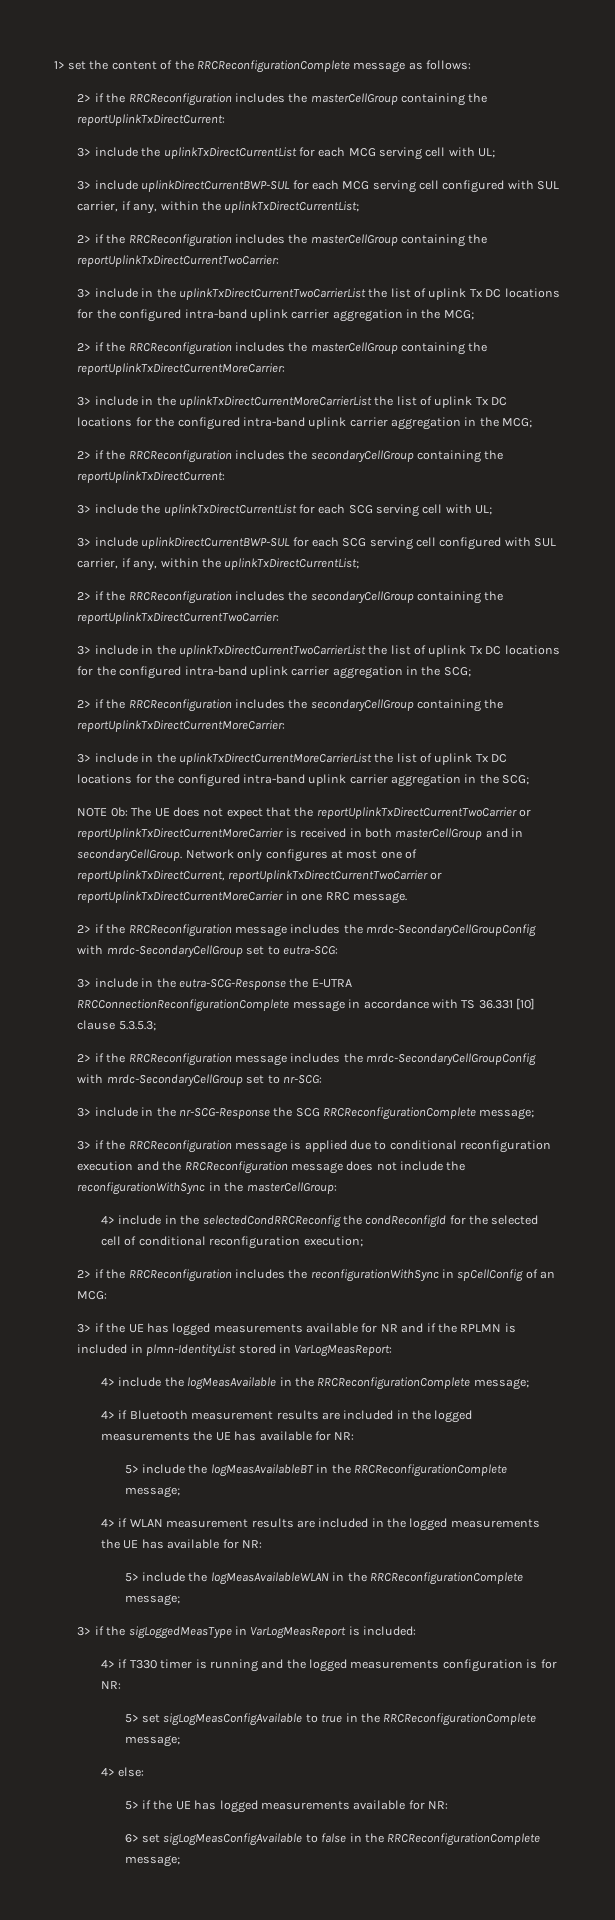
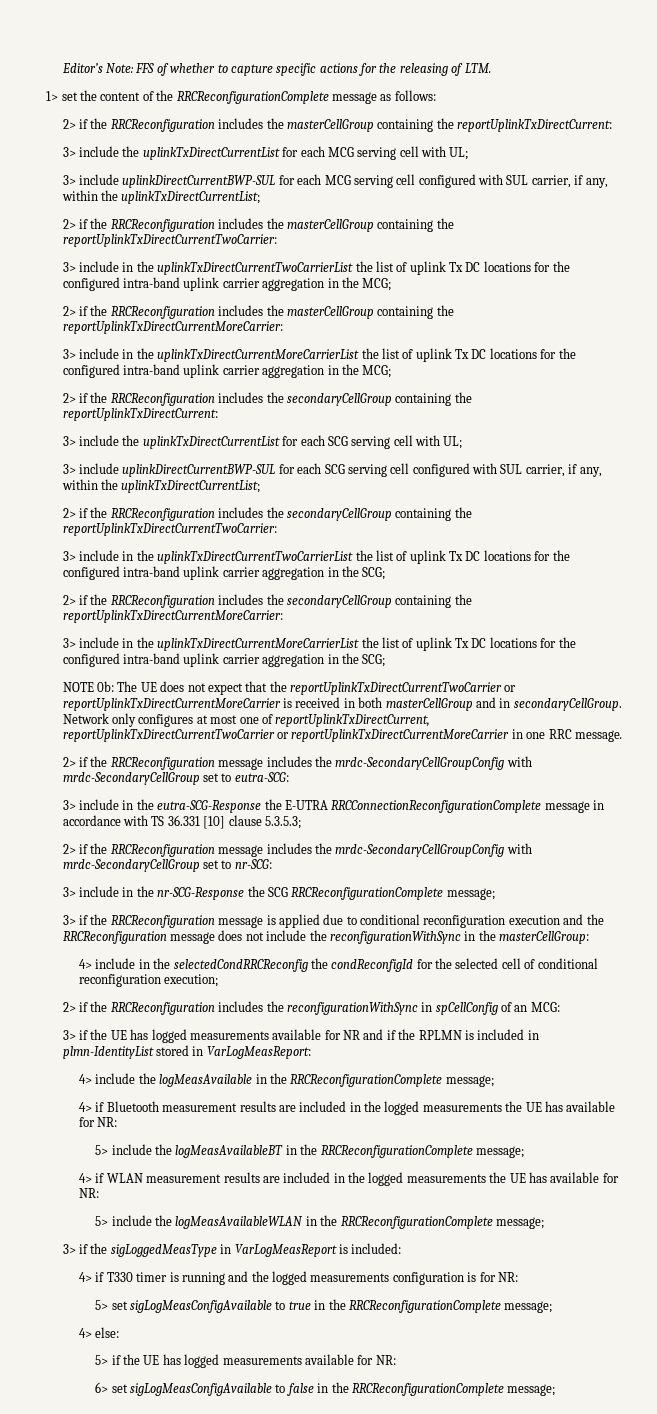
(53, 65) none -> [61,63,491,76] Editor’s Note: FFS of whether to capture specific actions for the releasing of LTM. //

